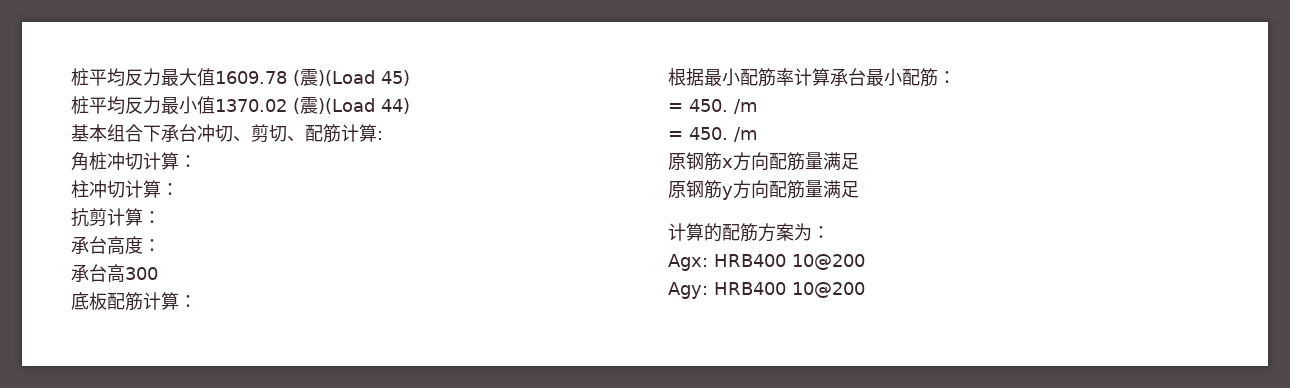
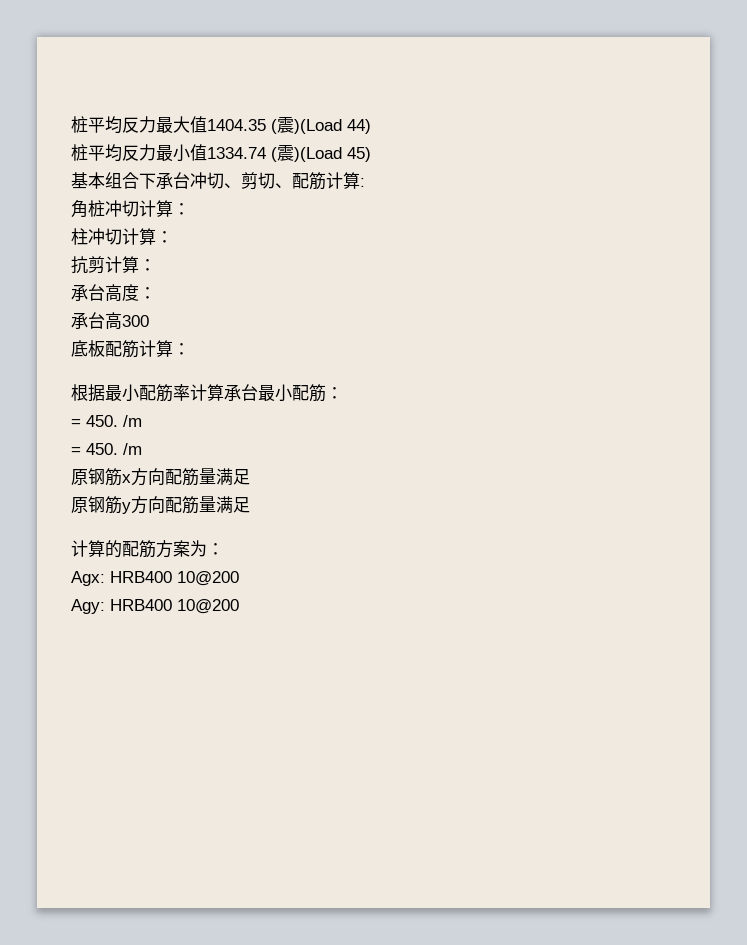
[215,69,410,86] 1609.78 (震)(Load 45) -> [207,117,371,134] 1404.35 (震)(Load 44)
[215,97,410,114] 1370.02 (震)(Load 44) -> [207,145,371,162] 1334.74 (震)(Load 45)

